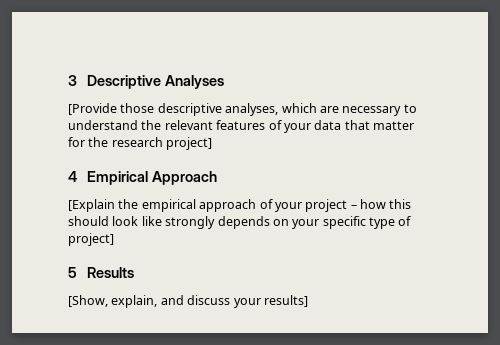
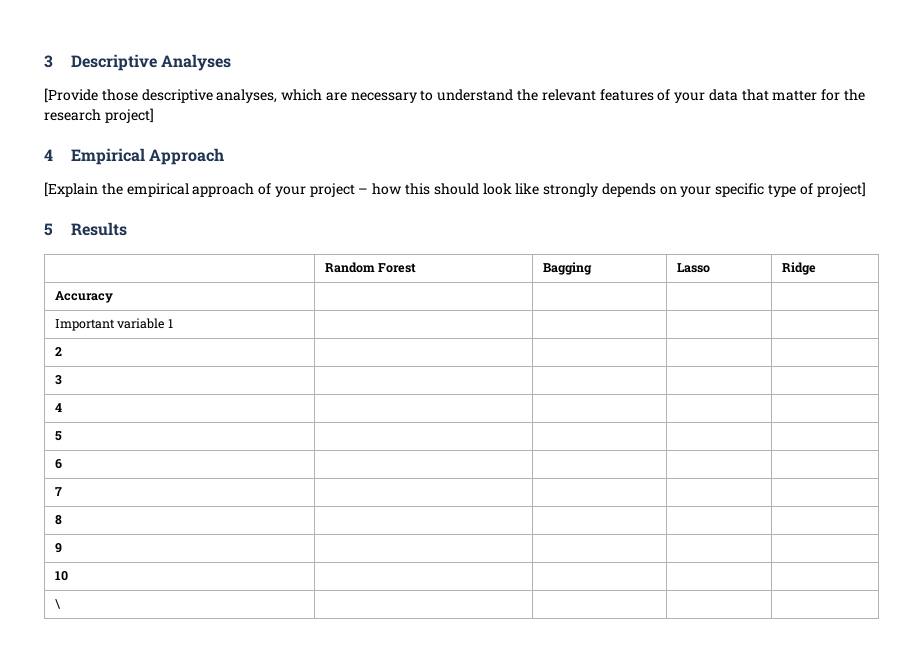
[68,295,308,308] // [Show, explain, and discuss your results] -> [324,262,417,273] [542,262,592,275] [676,263,710,273] [781,262,816,275] [54,291,113,303] [54,318,173,331] [54,347,62,356] [54,375,62,385] [54,403,62,412] [54,431,62,441] [54,459,62,469] [54,487,62,496] [54,515,62,525] [54,543,62,553] [54,571,68,581] [54,599,61,609] // | Random Forest | Bagging | Lasso | Ridge // Accuracy | | | | // Important variable 1 | | | | // 2 | | | | // 3 | | | | // 4 | | | | // 5 | | | | // 6 | | | | // 7 | | | | // 8 | | | | // 9 | | | | // 10 | | | | // \ | | | |

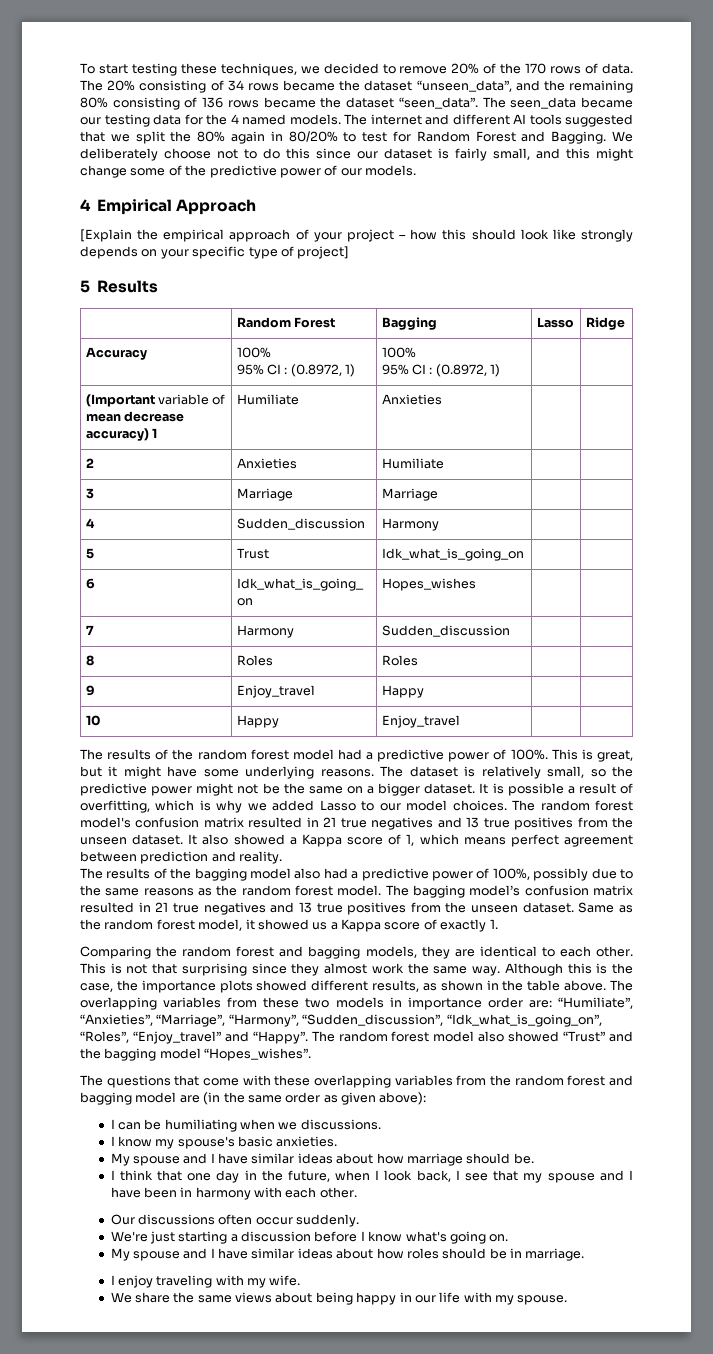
[44,54,231,71] [44,88,866,103] [44,108,154,123] 3 Descriptive Analyses // [Provide those descriptive analyses, which are necessary to understand the relevant features of your data that matter for the research project] -> [80,63,633,76] [80,80,633,93] [80,97,634,110] [80,114,633,127] [80,131,633,144] [80,148,633,161] [80,165,416,178] To start testing these techniques, we decided to remove 20% of the 170 rows of data. The 20% consisting of 34 rows became the dataset “unseen_data”, and the remaining 80% consisting of 136 rows became the dataset “seen_data”. The seen_data became our testing data for the 4 named models. The internet and different AI tools suggested that we split the 80% again in 80/20% to test for Random Forest and Bagging. We deliberately choose not to do this since our dataset is fairly small, and this might change some of the predictive power of our models.
[54,318,173,331] | | | // Important variable 1 | | -> [236,347,271,358] [236,364,356,377] [381,347,416,358] [381,364,501,377] [85,394,226,407] [85,411,185,422] [85,428,158,441] [236,394,299,405] [381,394,442,405] 100% // 95% CI : (0.8972, 1) | 100% // 95% CI : (0.8972, 1) | | // (Important variable of mean decrease accuracy) 1 | Humiliate | Anxieties
(62, 351) | -> [236,458,297,469] [381,458,444,469] Anxieties | Humiliate
(62, 380) | -> [236,488,293,501] [381,488,438,501] Marriage | Marriage
(62, 407) | -> [236,518,365,530] [381,518,439,531] Sudden_discussion | Harmony
(62, 436) | -> [236,548,269,559] [381,548,524,561] Trust | Idk_what_is_going_on
(62, 464) | -> [236,578,364,591] [236,598,253,606] [381,578,476,591] Idk_what_is_going_ on | Hopes_wishes
(62, 491) | -> [236,625,294,638] [381,625,510,637] Harmony | Sudden_discussion
(62, 520) | -> [236,655,273,666] [381,655,418,666] Roles | Roles
(62, 548) | -> [236,685,315,698] [381,685,424,698] Enjoy_travel | Happy
[54,599,61,609] | | | // \ | | | | -> [236,715,279,728] [381,715,460,728] [80,749,633,762] [80,766,633,779] [80,783,633,796] [80,800,633,813] [80,817,633,830] [80,834,633,847] [80,851,283,864] [80,868,633,881] [80,885,633,898] [80,902,634,915] [80,919,498,932] [80,946,633,959] [80,963,634,976] [80,980,633,993] [80,997,634,1010] [80,1014,602,1027] [80,1031,634,1044] [80,1048,312,1061] [80,1075,634,1088] [80,1092,427,1105] [110,1119,381,1132] [110,1136,338,1149] [110,1153,534,1166] [110,1170,634,1183] [110,1187,357,1200] [110,1214,360,1227] [110,1231,509,1244] [110,1248,585,1261] [110,1275,301,1288] [110,1292,568,1305] Happy | Enjoy_travel | | // The results of the random forest model had a predictive power of 100%. This is great, but it might have some underlying reasons. The dataset is relatively small, so the predictive power might not be the same on a bigger dataset. It is possible a result of overfitting, which is why we added Lasso to our model choices. The random forest model's confusion matrix resulted in 21 true negatives and 13 true positives from the unseen dataset. It also showed a Kappa score of 1, which means perfect agreement between prediction and reality. // The results of the bagging model also had a predictive power of 100%, possibly due to the same reasons as the random forest model. The bagging model’s confusion matrix resulted in 21 true negatives and 13 true positives from the unseen dataset. Same as the random forest model, it showed us a Kappa score of exactly 1. // Comparing the random forest and bagging models, they are identical to each other. This is not that surprising since they almost work the same way. Although this is the case, the importance plots showed different results, as shown in the table above. The overlapping variables from these two models in importance order are: “Humiliate”, “Anxieties”, “Marriage”, “Harmony”, “Sudden_discussion”, “Idk_what_is_going_on”, “Roles”, “Enjoy_travel” and “Happy”. The random forest model also showed “Trust” and the bagging model “Hopes_wishes”. // The questions that come with these overlapping variables from the random forest and bagging model are (in the same order as given above): // I can be humiliating when we discussions. // I know my spouse's basic anxieties. // My spouse and I have similar ideas about how marriage should be. // I think that one day in the future, when I look back, I see that my spouse and I have been in harmony with each other. // Our discussions often occur suddenly. // We're just starting a discussion before I know what's going on. // My spouse and I have similar ideas about how roles should be in marriage. // I enjoy traveling with my wife. // We share the same views about being happy in our life with my spouse.

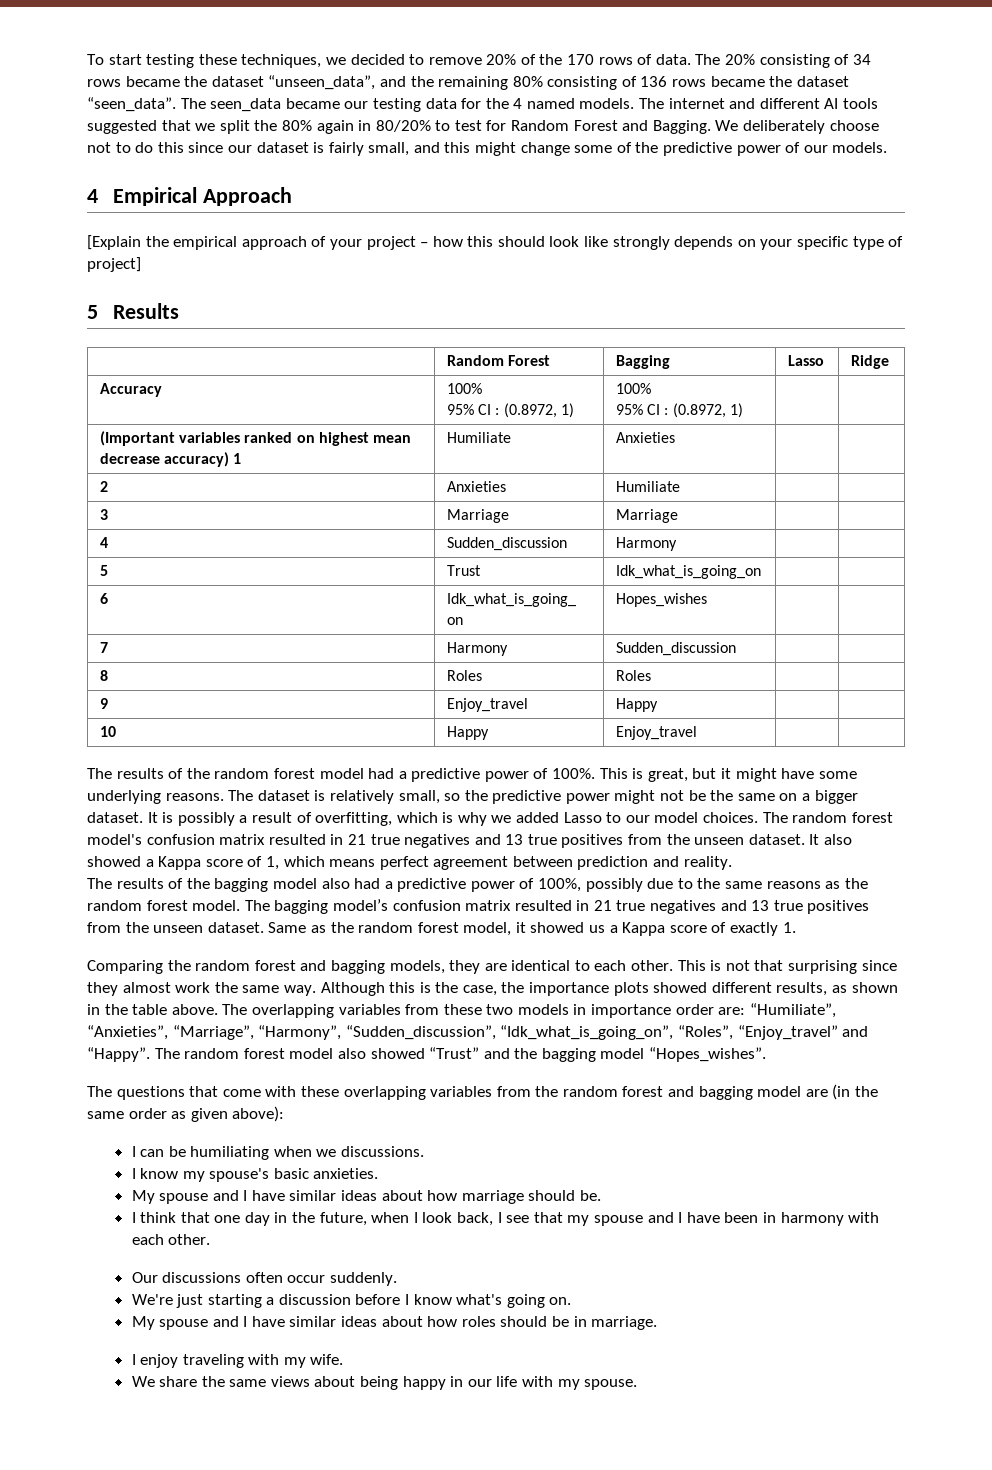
[158,394,226,405] variable of -> [179,432,369,446] variables ranked on highest
[507,783,564,796] possible -> [177,812,235,826] possibly

